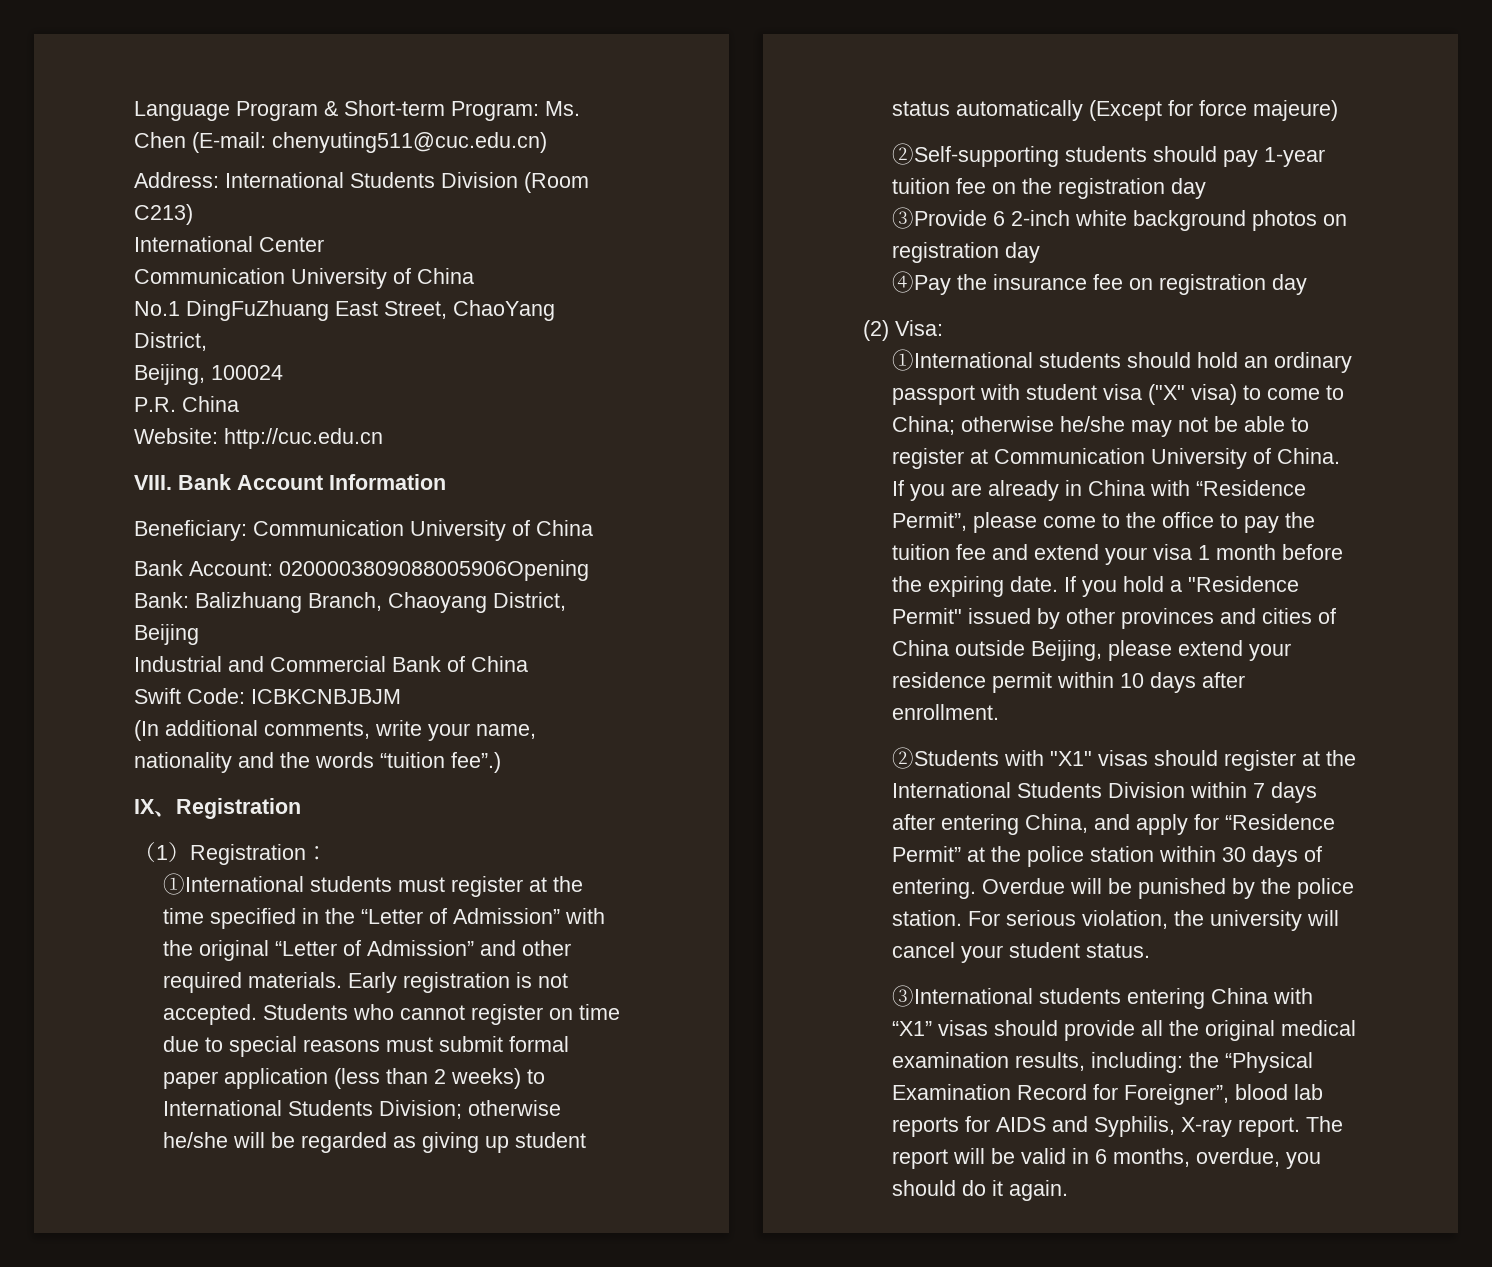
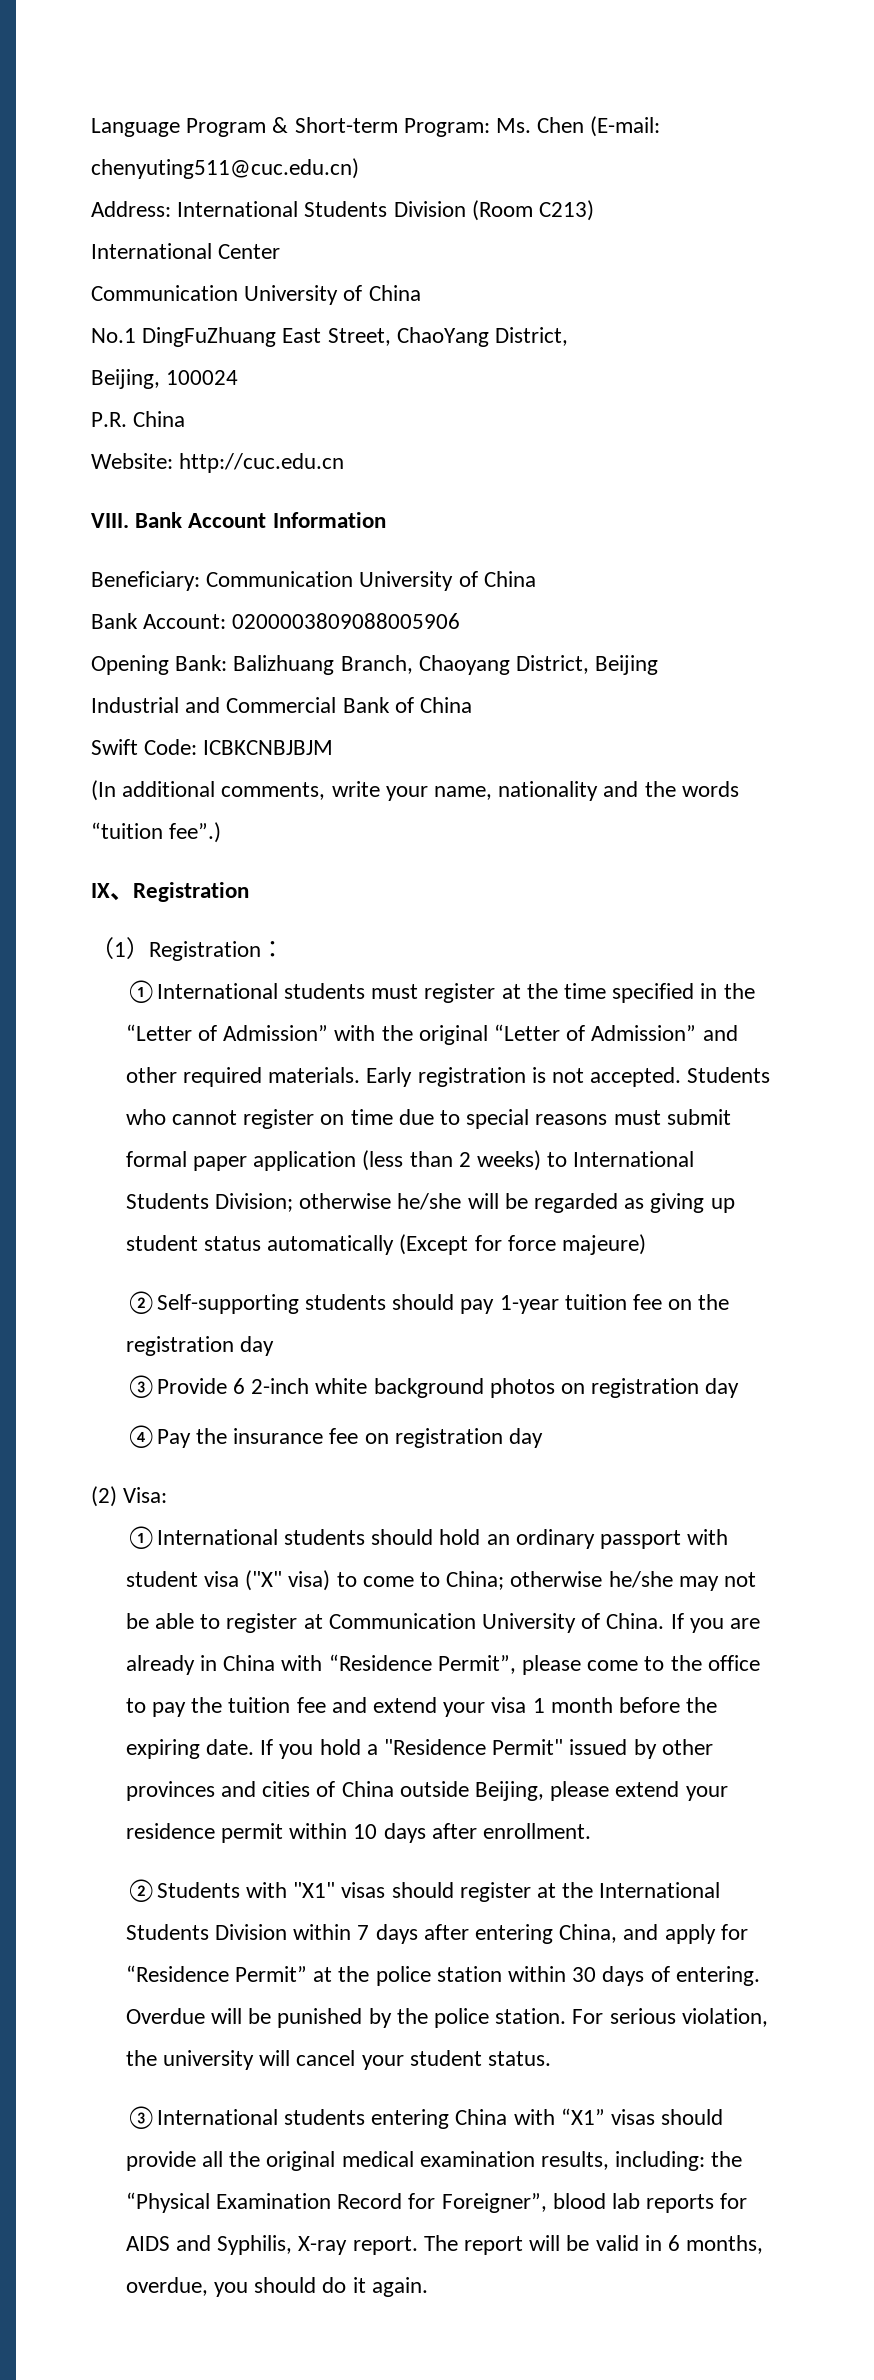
[279,560,589,581] 0200003809088005906Opening -> [232,613,461,629] [91,655,169,675] 0200003809088005906 // Opening

